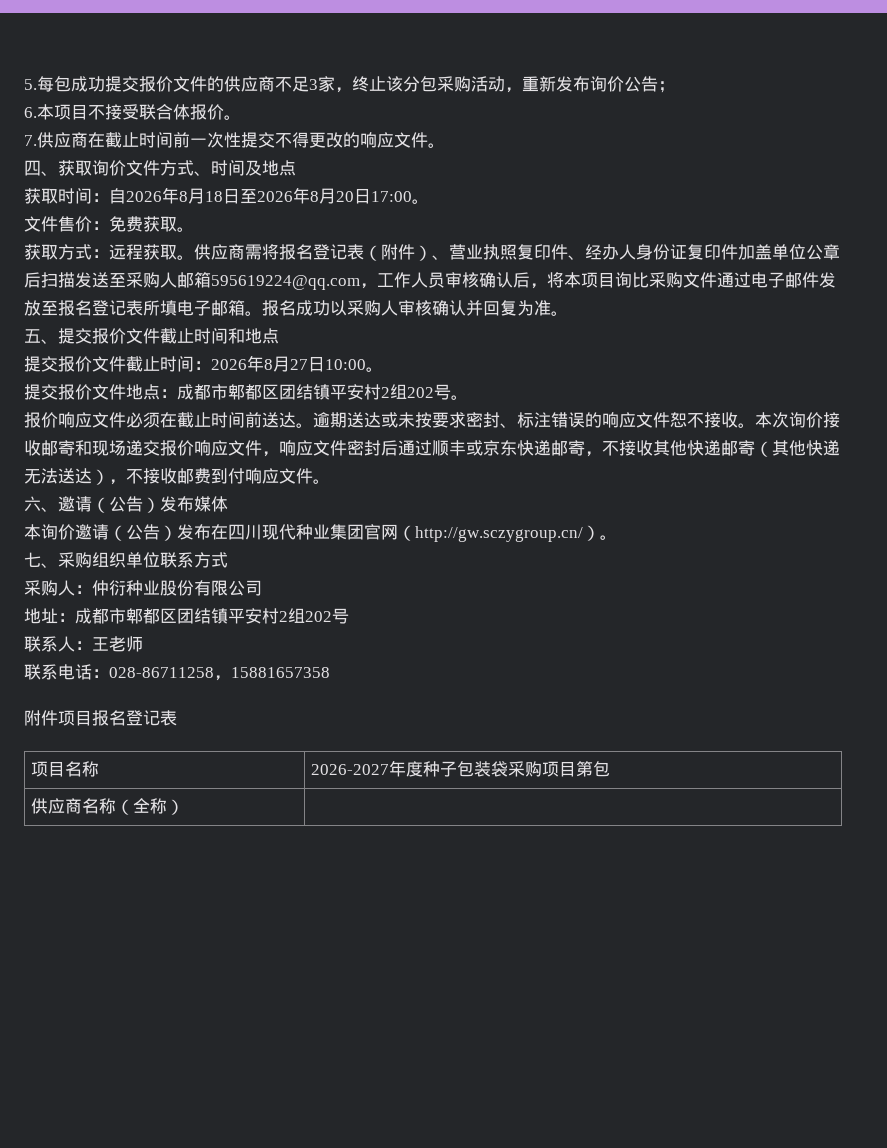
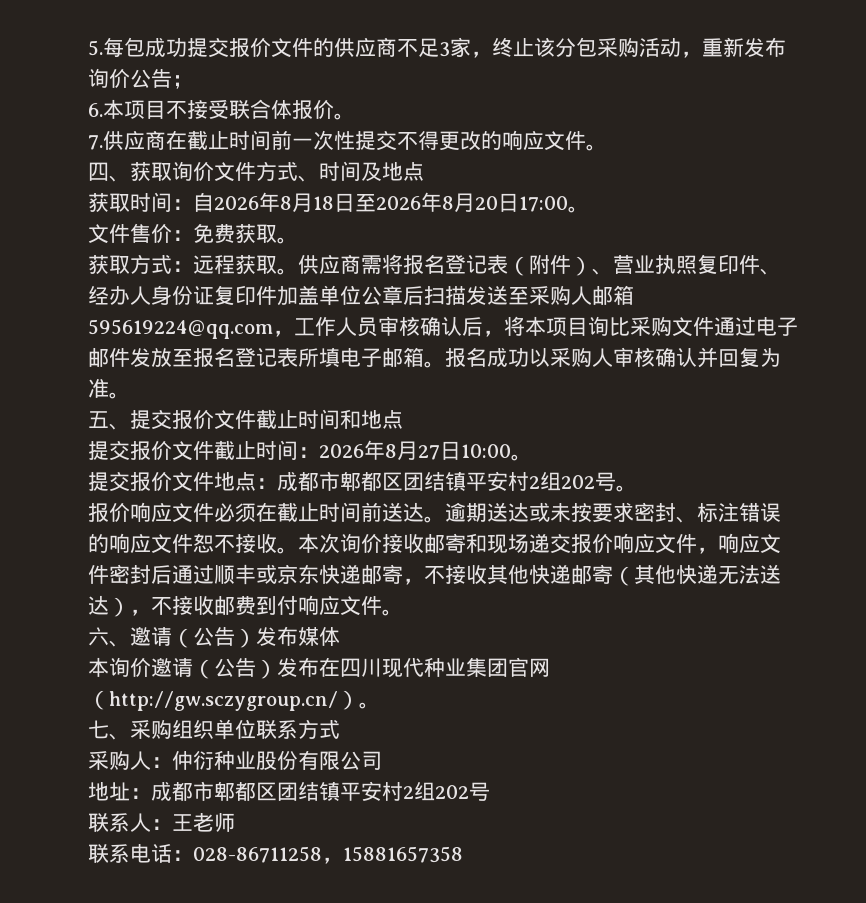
[24,710,177,726] [31,761,100,777] [311,760,611,777] [31,798,185,815] // 附件项目报名登记表 // 项目名称 | 2026-2027年度种子包装袋采购项目第包 // 供应商名称（全称） | -> (463, 854) none

